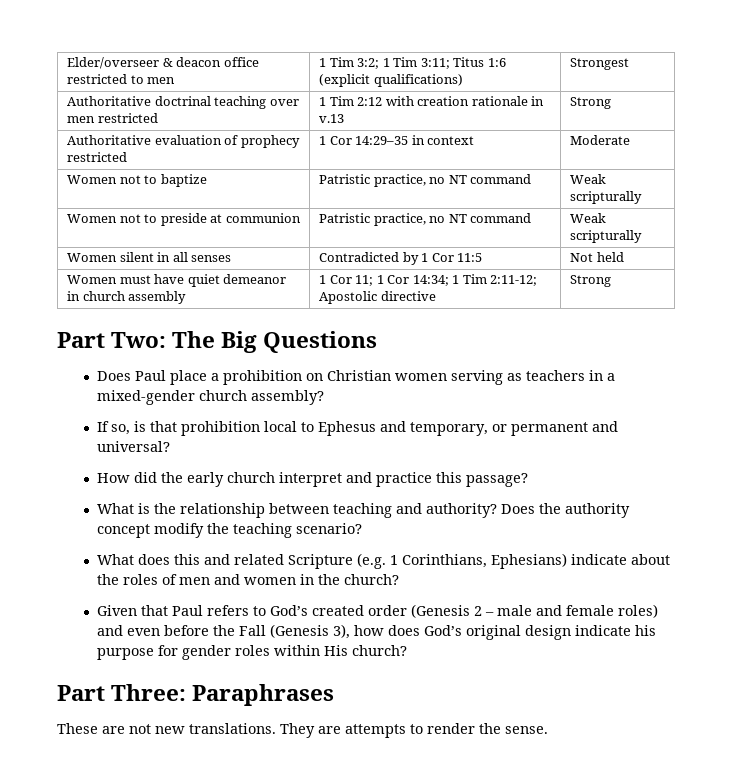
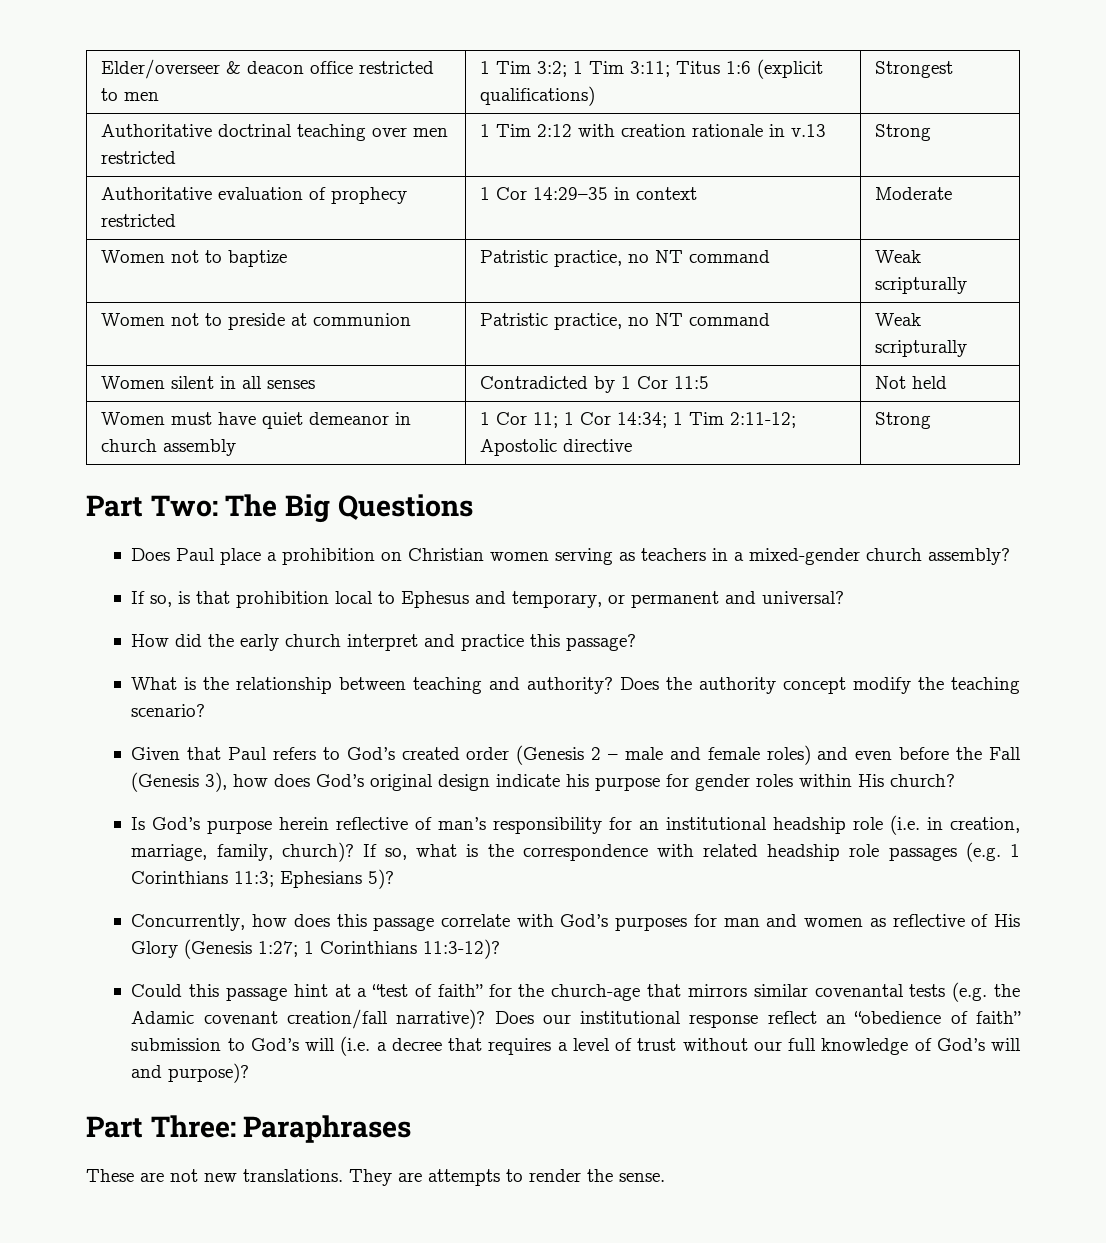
[96,553,670,569] [96,574,399,585] // What does this and related Scripture (e.g. 1 Corinthians, Ephesians) indicate about the roles of men and women in the church? -> (206, 710) none
(407, 650) none -> [131,815,1020,835] [131,842,1021,862] [131,869,395,889] [131,914,1020,931] [131,939,501,959] [131,982,1021,1002] [131,1009,1021,1029] [131,1036,1021,1056] [131,1063,250,1083] // Is God’s purpose herein reflective of man’s responsibility for an institutional headship role (i.e. in creation, marriage, family, church)? If so, what is the correspondence with related headship role passages (e.g. 1 Corinthians 11:3; Ephesians 5)? // Concurrently, how does this passage correlate with God’s purposes for man and women as reflective of His Glory (Genesis 1:27; 1 Corinthians 11:3-12)? // Could this passage hint at a “test of faith” for the church-age that mirrors similar covenantal tests (e.g. the Adamic covenant creation/fall narrative)? Does our institutional response reflect an “obedience of faith” submission to God’s will (i.e. a decree that requires a level of trust without our full knowledge of God’s will and purpose)?

